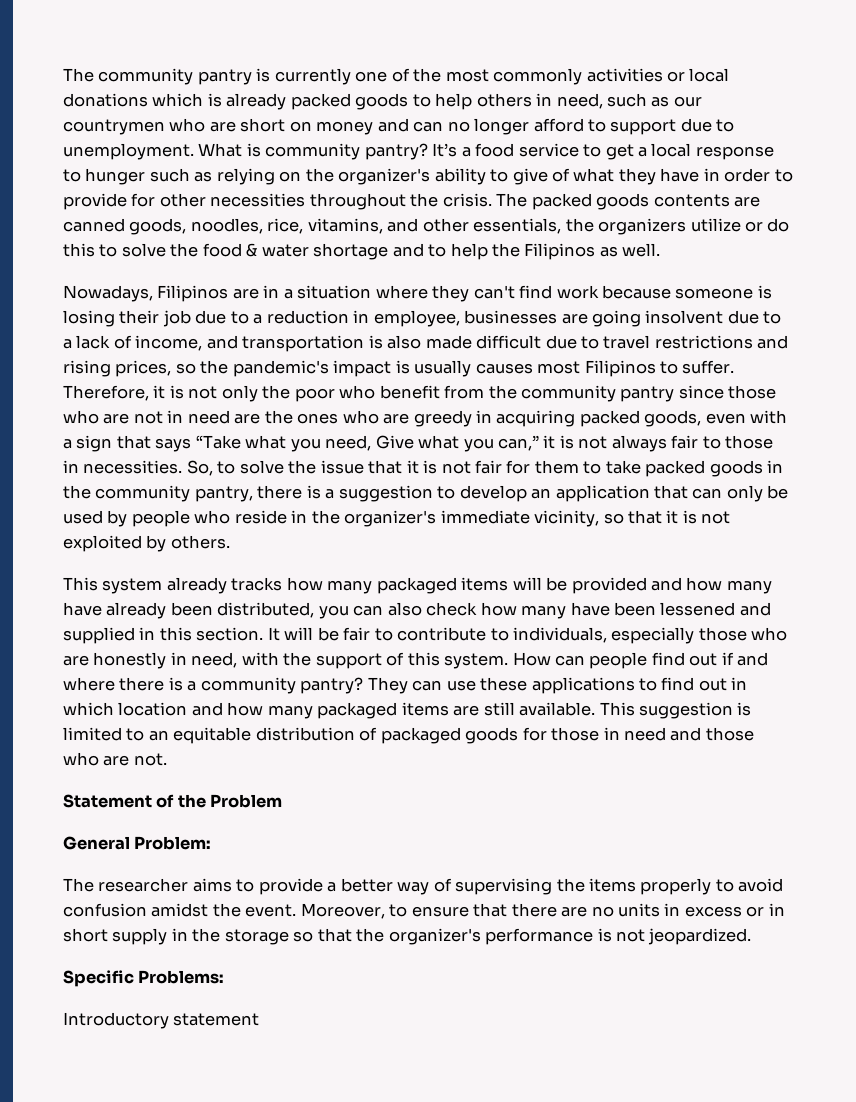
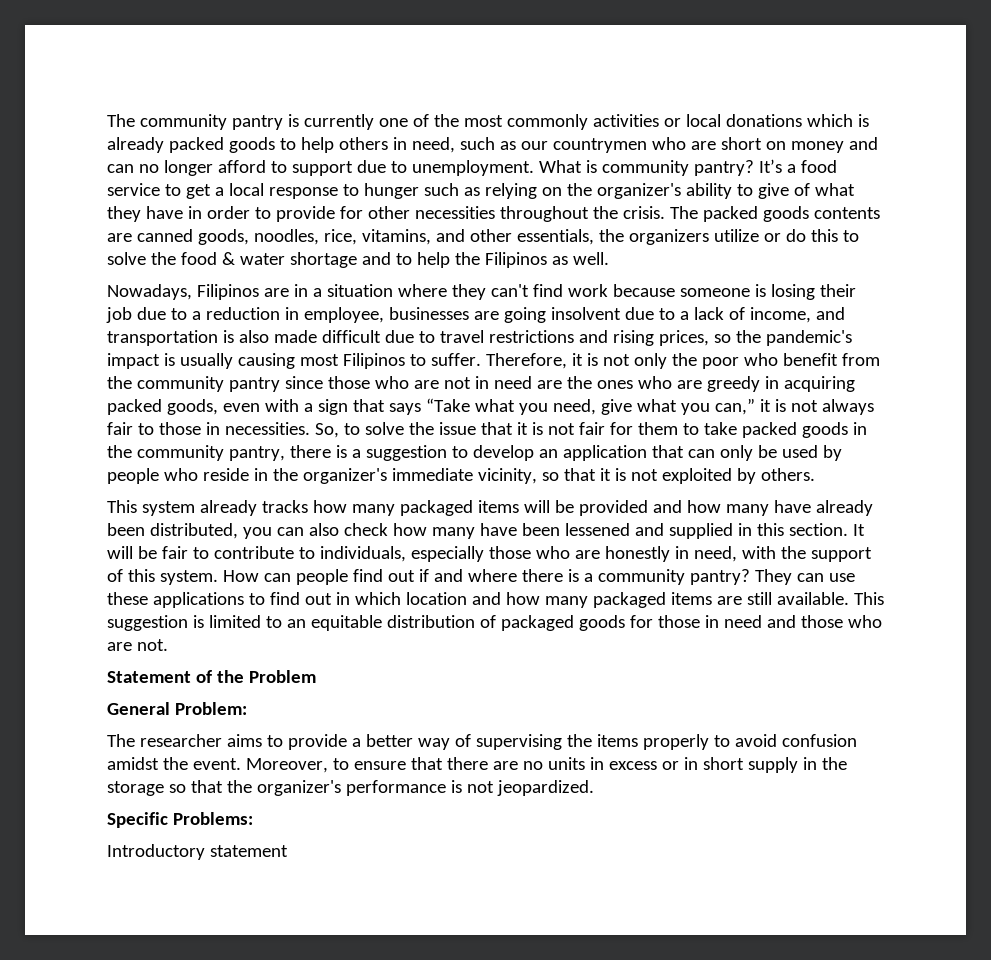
[475,363,533,374] causes -> [237,353,295,369] causing
[375,435,414,449] Give -> [600,399,632,415] give

